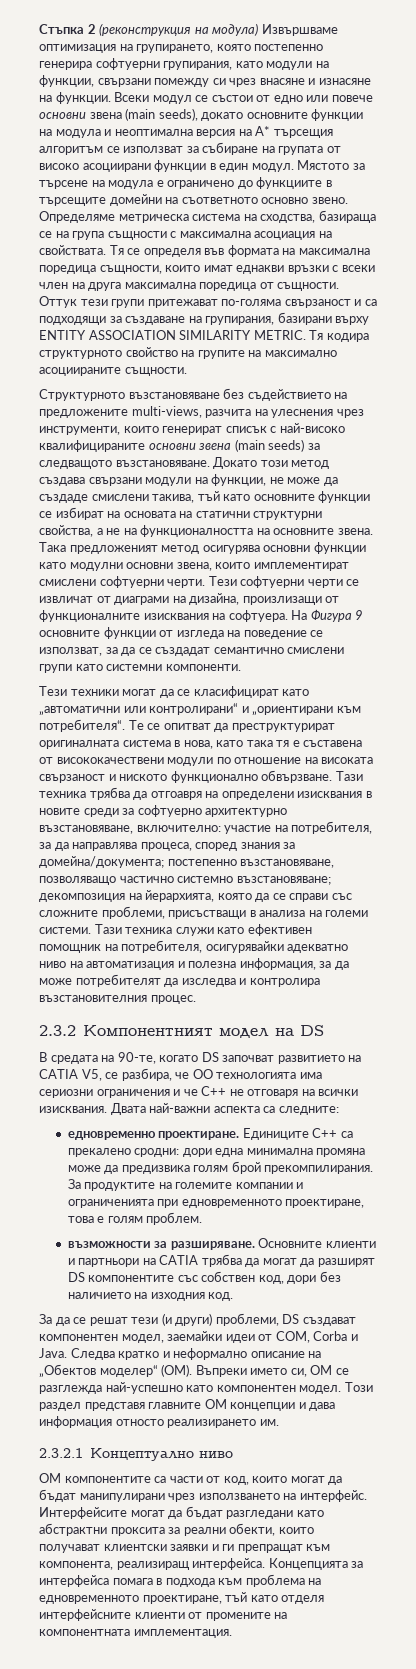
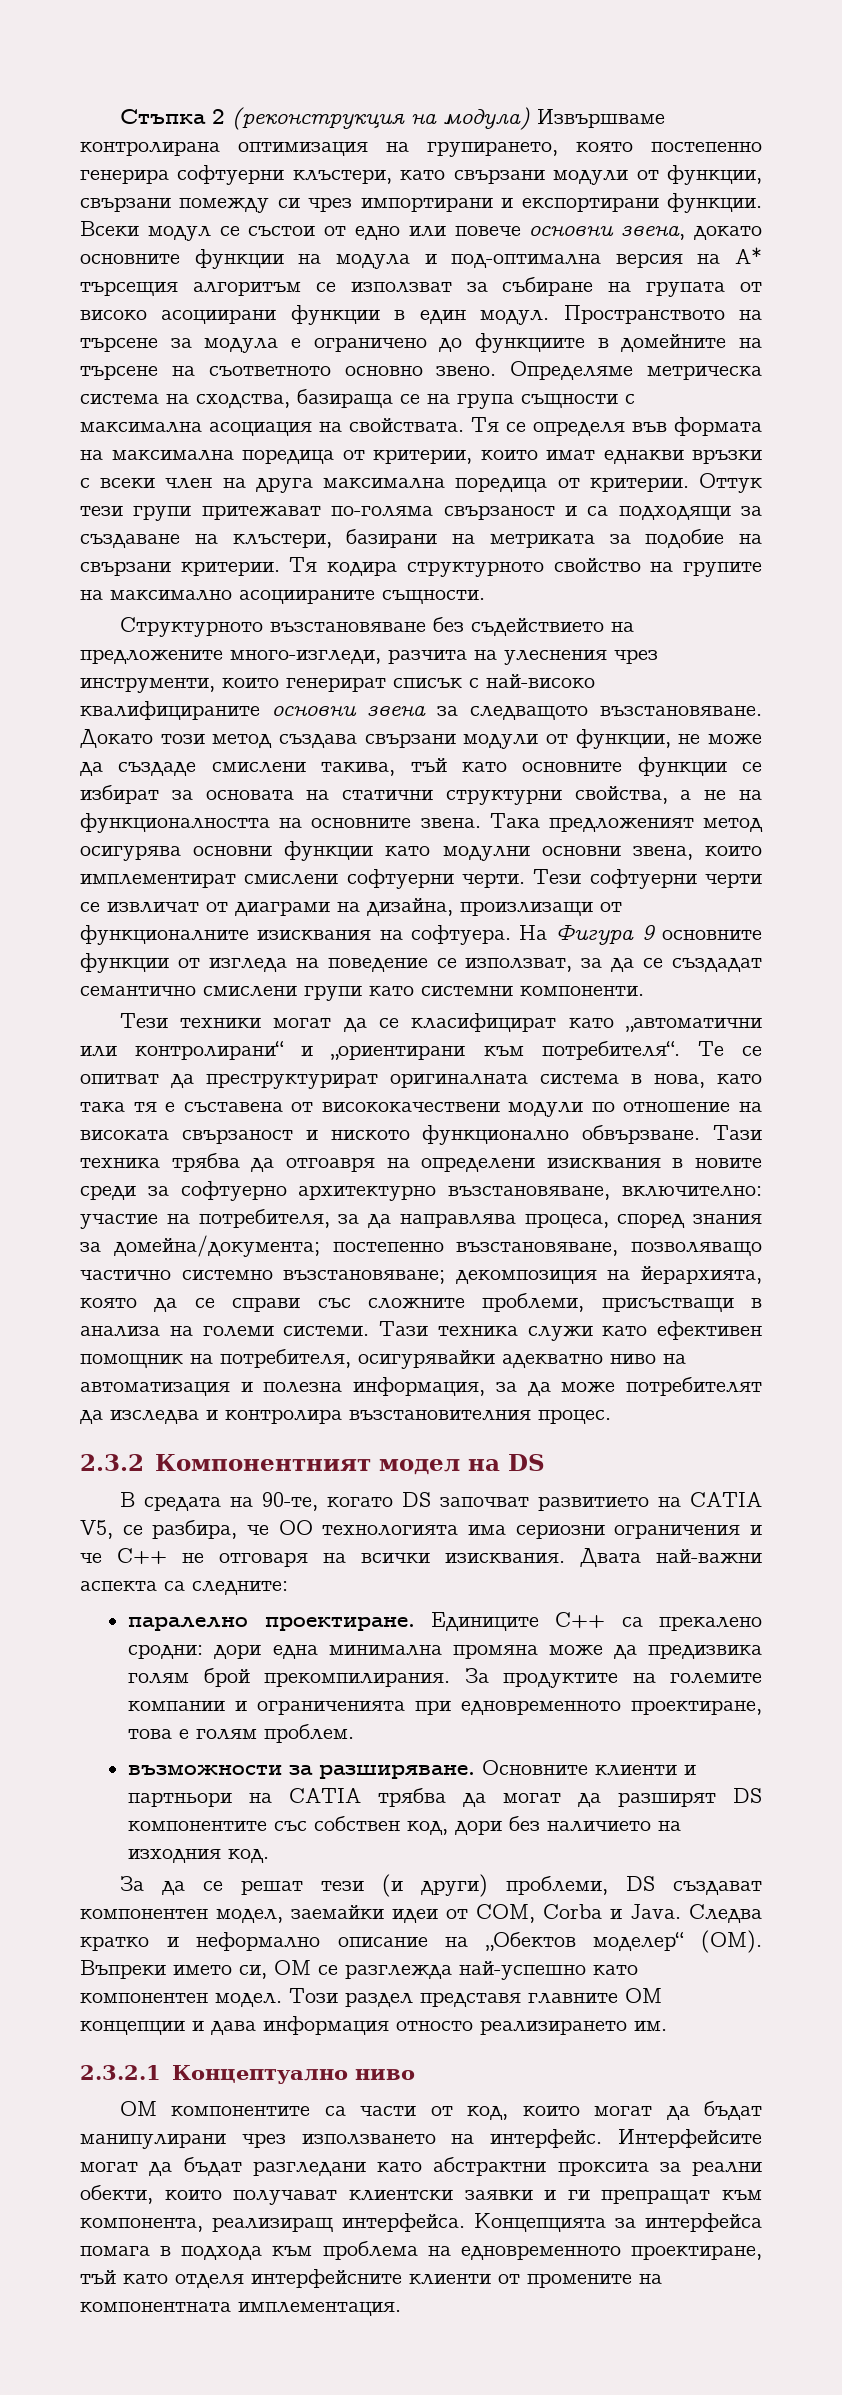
(338, 30) none -> [80,141,220,156] контролирана
[163,61,329,70] групирания, като модули на -> [292,169,659,185] клъстери, като свързани модули от
[259,78,371,85] [39,95,52,102] внасяне и изнасяне на -> [360,197,659,212] импортирани и експортирани
[89,108,198,121] звена (main seeds), -> [621,226,686,240] звена,
[114,129,193,136] неоптимална -> [451,254,602,268] под-оптимална
[297,160,365,170] [39,180,105,189] Мястото за търсене на -> [563,305,763,324] [80,337,192,352] Пространството на търсене за
[39,194,162,206] търсещите домейни -> [621,334,762,352] [80,365,158,380] домейните на търсене
[99,265,162,274] същности, -> [342,449,472,464] от критерии,
[277,282,340,291] същности. -> [589,477,689,492] критерии.
[205,312,370,325] [39,330,306,340] групирания, базирани върху ENTITY ASSOCIATION SIMILARITY METRIC. -> [232,529,762,548] [80,561,280,576] клъстери, базирани на метриката за подобие на свързани критерии.
[131,406,202,418] multi-views, -> [230,650,381,664] много-изгледи,
[234,439,305,452] (main seeds) -> (426, 711) none
[194,477,208,484] на -> [546,734,568,744] от
[107,511,121,518] на -> [171,790,193,800] за
[67,1131,156,1140] едновременно -> [128,1617,249,1631] паралелно

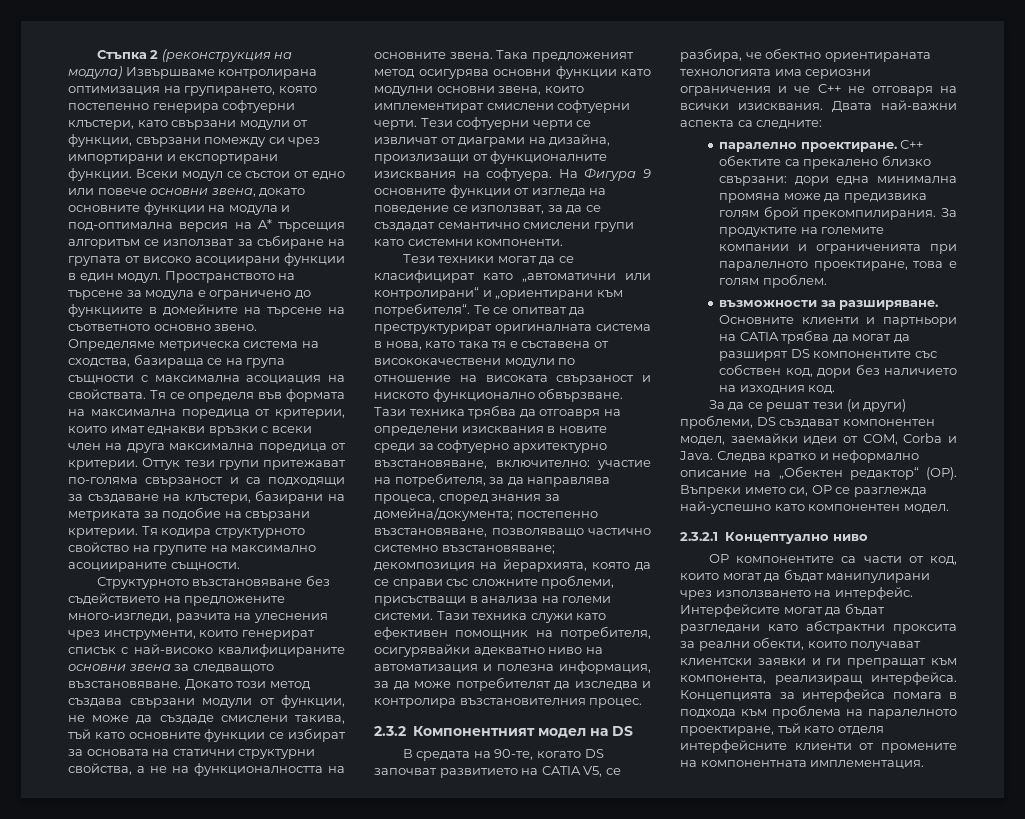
[278,1520,313,1535] ОО -> [765,48,931,62] обектно ориентираната
[431,1612,762,1631] [128,1644,204,1659] Единиците С++ са прекалено сродни: -> [900,140,924,149] [719,155,931,169] [719,176,788,186] С++ обектите са прекалено близко свързани:
[461,1700,622,1715] едновременното -> [719,261,809,271] паралелното
[485,1930,762,1953] „Обектов моделер“ (ОМ). -> [778,466,957,480] „Обектен редактор“ (ОР).
[274,1960,311,1975] ОМ -> [811,485,832,494] ОР
[289,1988,662,2007] [80,2016,667,2035] Този раздел представя главните ОМ концепции и дава информация относто реализирането им. -> (949, 508) none
[119,2101,157,2116] ОМ -> [708,554,729,563] ОР
[460,2245,621,2260] едновременното -> [868,709,957,719] паралелното

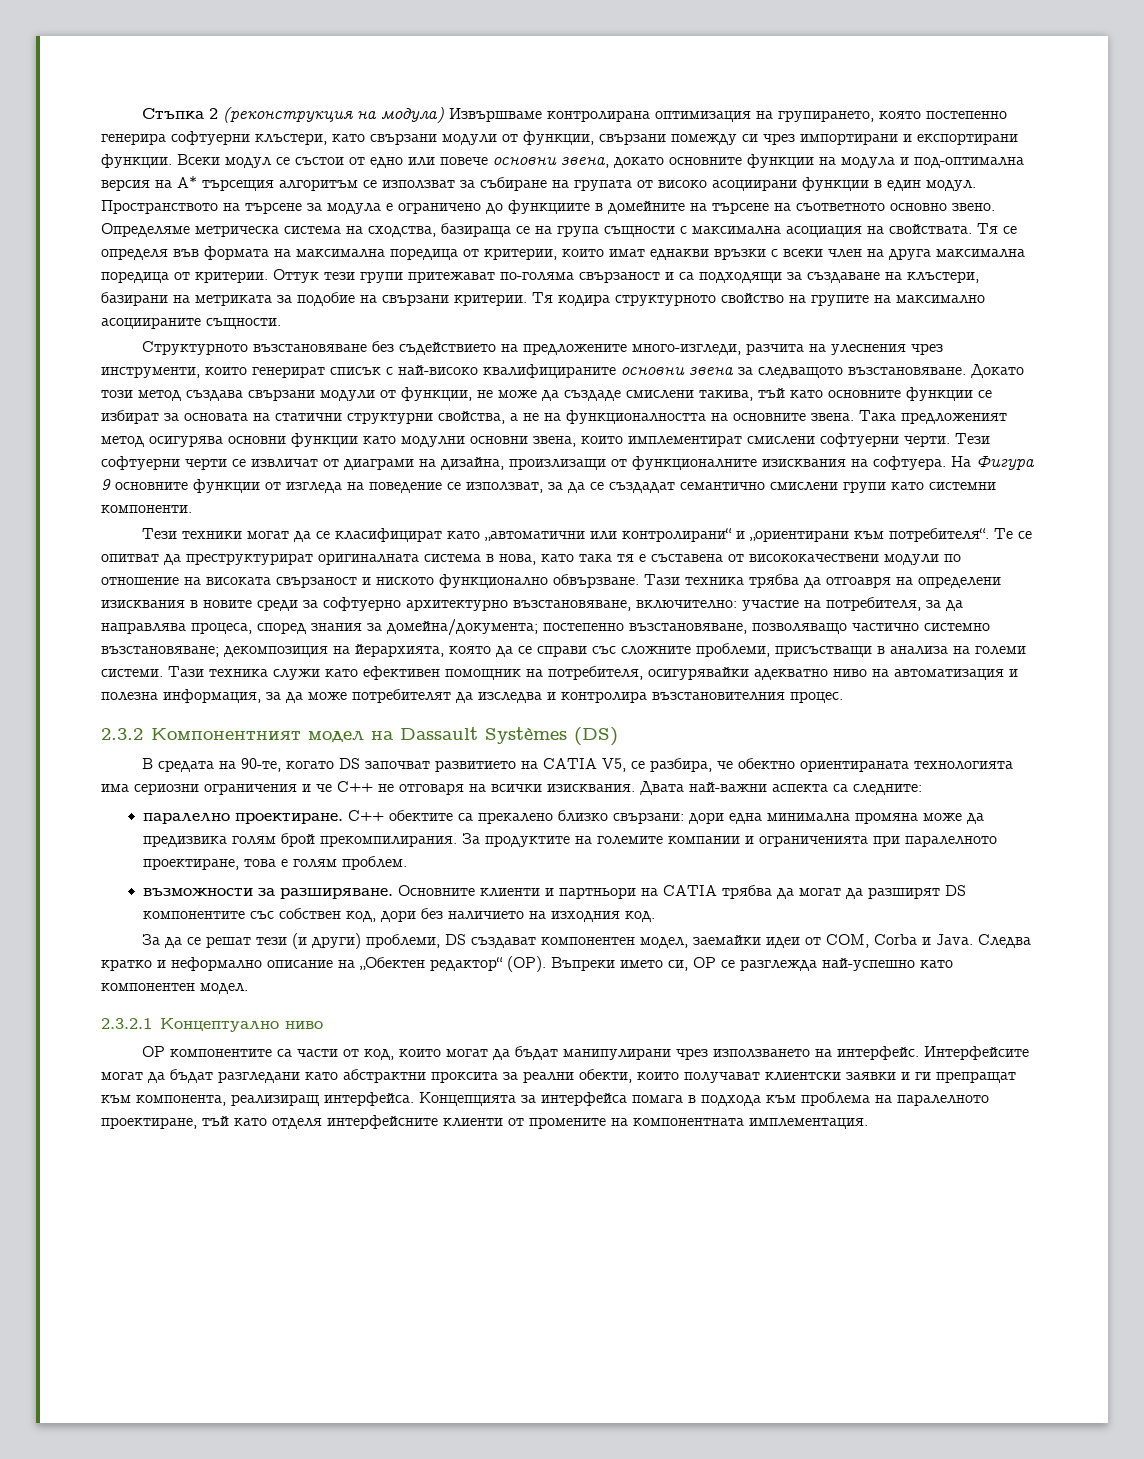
[611,726,633,736] DS -> [400,727,618,746] Dassault Systèmes (DS)

